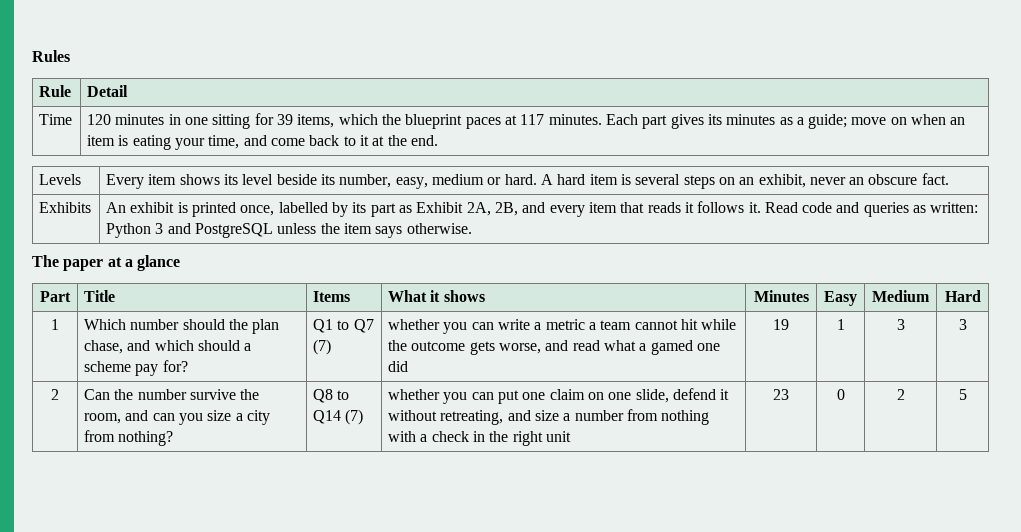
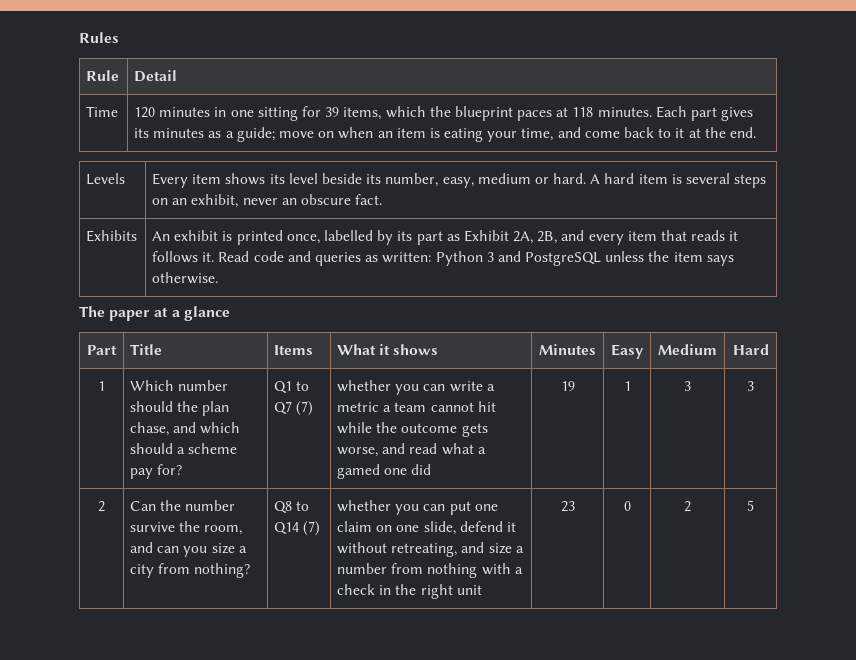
[520,114,545,125] 117 -> [572,107,594,117] 118

